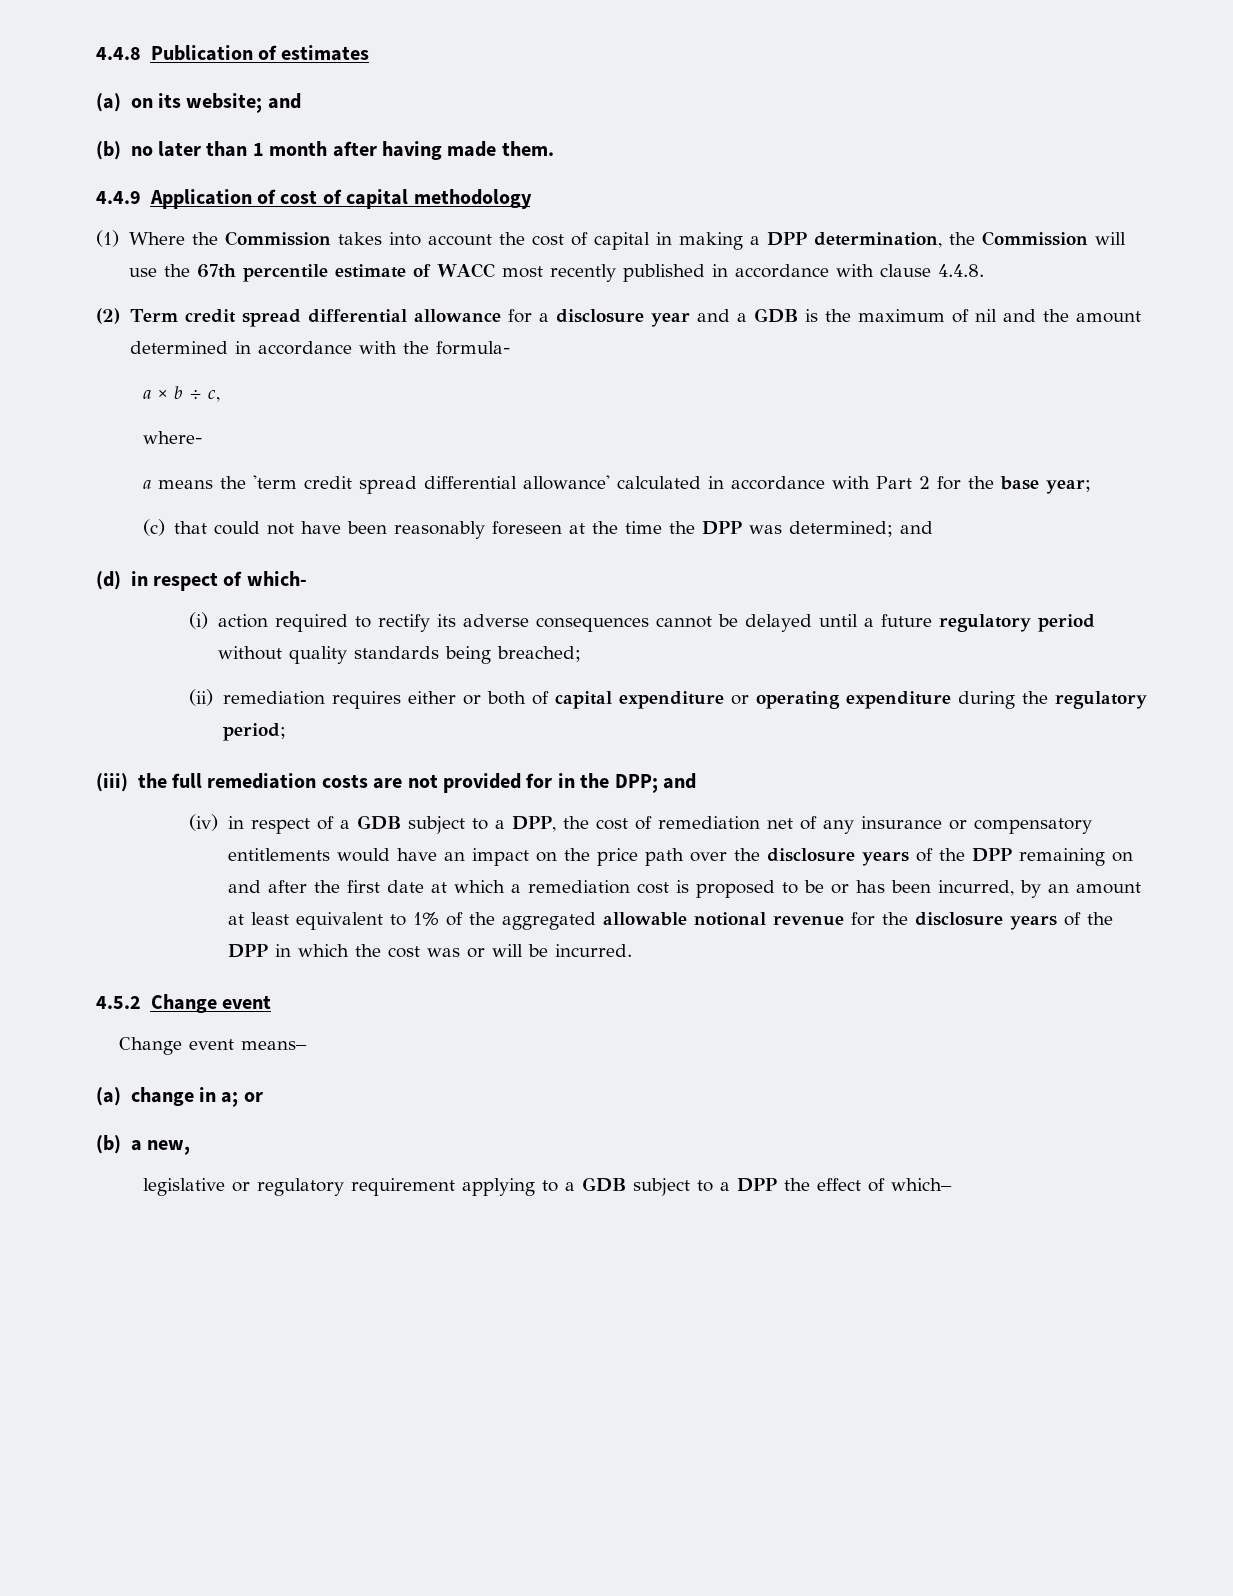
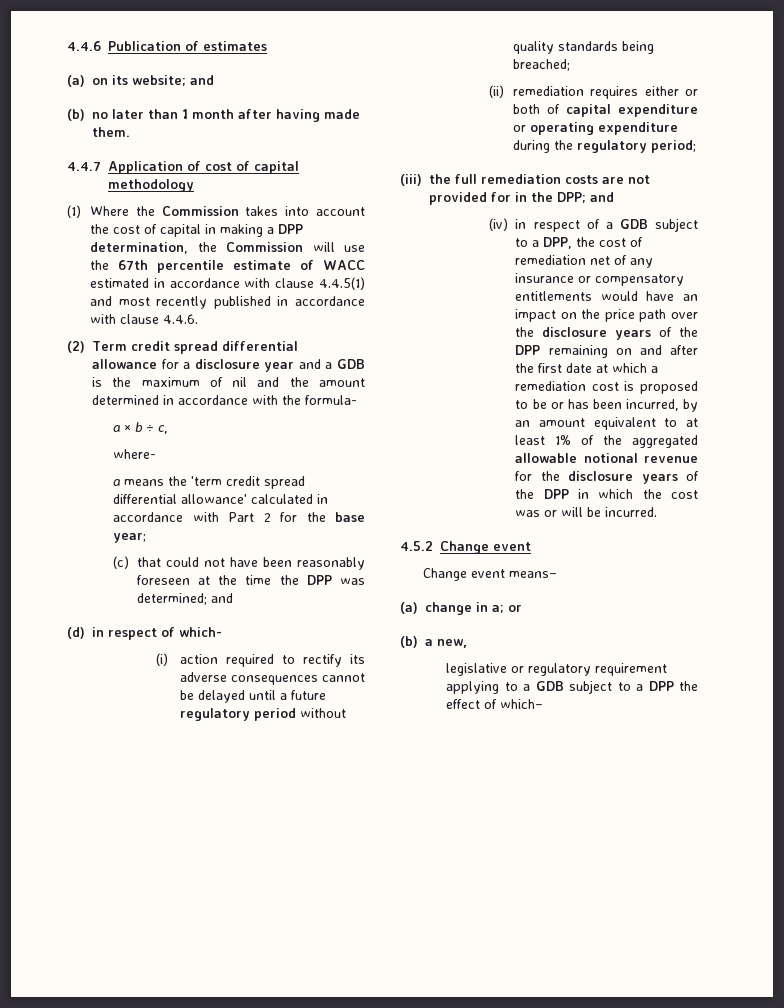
[96,47,141,60] 4.4.8 -> [67,41,101,51] 4.4.6
[96,191,141,204] 4.4.9 -> [67,161,101,171] 4.4.7
(496, 270) none -> [90,277,366,290] [90,296,113,306] estimated in accordance with clause 4.4.5(1) and
[938,264,985,277] 4.4.8. -> [163,314,199,324] 4.4.6.
[227,912,406,930] at least equivalent to -> [593,417,698,430] [515,435,546,445] equivalent to at least

